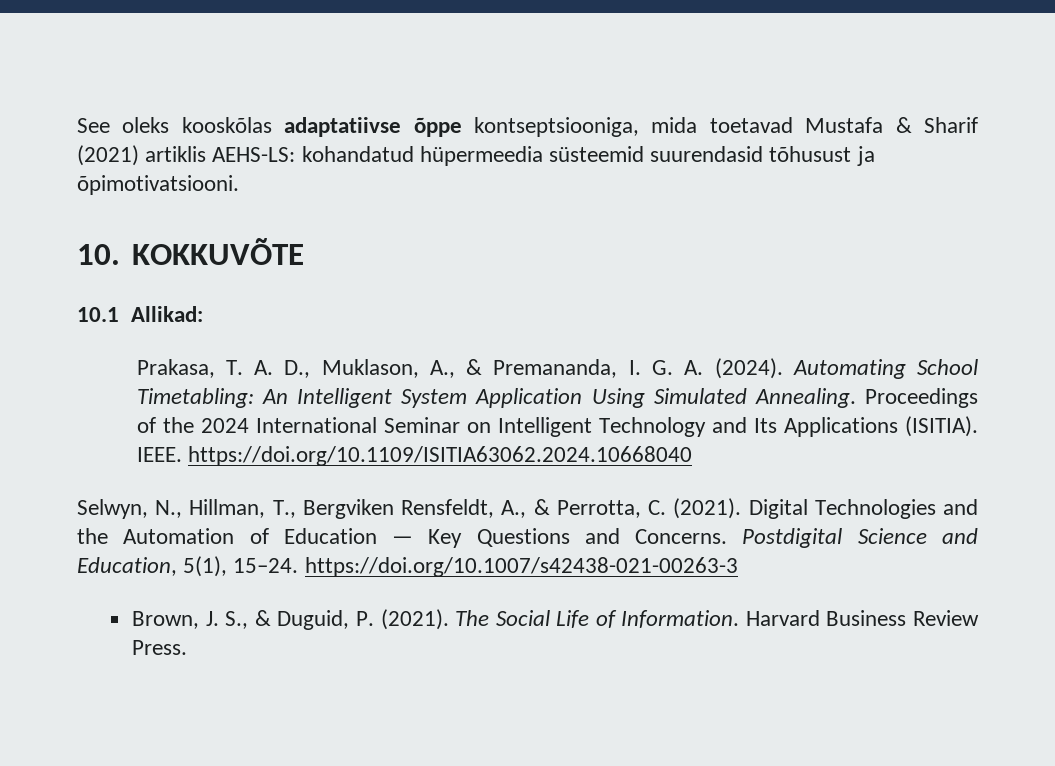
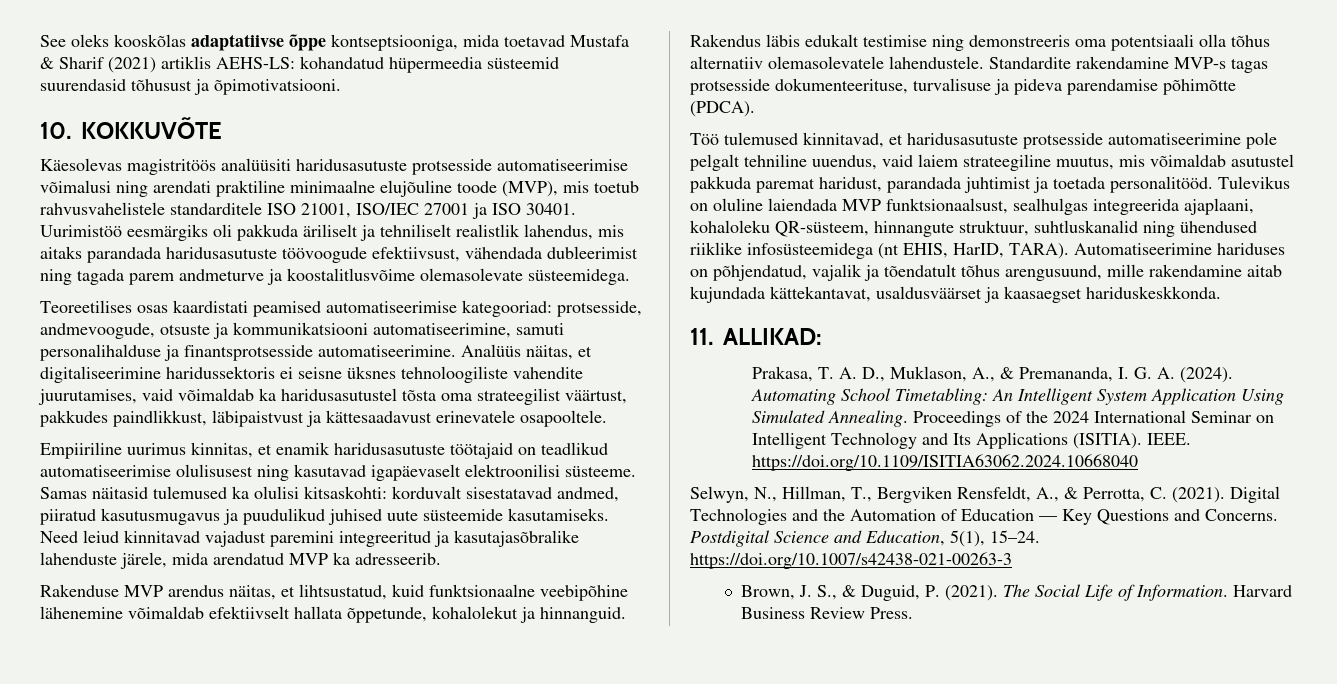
[77,306,203,322] 10.1 Allikad: -> [40,158,628,175] [40,180,639,197] [40,202,576,219] [40,224,624,241] [40,246,638,263] [40,268,630,285] [40,300,642,317] [40,322,564,339] [40,344,592,361] [40,366,583,383] [38,388,627,405] [40,410,607,427] [40,442,608,459] [40,464,636,481] [40,486,619,502] [40,508,609,525] [40,530,579,547] [40,552,441,569] [40,584,628,601] [40,606,626,623] [690,34,1270,51] [690,56,1268,73] [690,78,1236,95] [690,101,755,117] [690,132,1277,149] [690,154,1294,171] [690,176,1290,193] [690,198,1254,215] [690,220,1257,237] [690,242,1285,259] [690,264,1282,281] [690,286,1221,303] [690,328,822,345] Käesolevas magistritöös analüüsiti haridusasutuste protsesside automatiseerimise võimalusi ning arendati praktiline minimaalne elujõuline toode (MVP), mis toetub rahvusvahelistele standarditele ISO 21001, ISO/IEC 27001 ja ISO 30401. Uurimistöö eesmärgiks oli pakkuda äriliselt ja tehniliselt realistlik lahendus, mis aitaks parandada haridusasutuste töövoogude efektiivsust, vähendada dubleerimist ning tagada parem andmeturve ja koostalitlusvõime olemasolevate süsteemidega. // Teoreetilises osas kaardistati peamised automatiseerimise kategooriad: protsesside, andmevoogude, otsuste ja kommunikatsiooni automatiseerimine, samuti personalihalduse ja finantsprotsesside automatiseerimine. Analüüs näitas, et digitaliseerimine haridussektoris ei seisne üksnes tehnoloogiliste vahendite juurutamises, vaid võimaldab ka haridusasutustel tõsta oma strateegilist väärtust, pakkudes paindlikkust, läbipaistvust ja kättesaadavust erinevatele osapooltele. // Empiiriline uurimus kinnitas, et enamik haridusasutuste töötajaid on teadlikud automatiseerimise olulisusest ning kasutavad igapäevaselt elektroonilisi süsteeme. Samas näitasid tulemused ka olulisi kitsaskohti: korduvalt sisestatavad andmed, piiratud kasutusmugavus ja puudulikud juhised uute süsteemide kasutamiseks. Need leiud kinnitavad vajadust paremini integreeritud ja kasutajasõbralike lahenduste järele, mida arendatud MVP ka adresseerib. // Rakenduse MVP arendus näitas, et lihtsustatud, kuid funktsionaalne veebipõhine lähenemine võimaldab efektiivselt hallata õppetunde, kohalolekut ja hinnanguid. Rakendus läbis edukalt testimise ning demonstreeris oma potentsiaali olla tõhus alternatiiv olemasolevatele lahendustele. Standardite rakendamine MVP-s tagas protsesside dokumenteerituse, turvalisuse ja pideva parendamise põhimõtte (PDCA). // Töö tulemused kinnitavad, et haridusasutuste protsesside automatiseerimine pole pelgalt tehniline uuendus, vaid laiem strateegiline muutus, mis võimaldab asutustel pakkuda paremat haridust, parandada juhtimist ja toetada personalitööd. Tulevikus on oluline laiendada MVP funktsionaalsust, sealhulgas integreerida ajaplaani, kohaloleku QR-süsteem, hinnangute struktuur, suhtluskanalid ning ühendused riiklike infosüsteemidega (nt EHIS, HarID, TARA). Automatiseerimine hariduses on põhjendatud, vajalik ja tõendatult tõhus arengusuund, mille rakendamine aitab kujundada kättekantavat, usaldusväärset ja kaasaegset hariduskeskkonda. // 11. ALLIKAD:

